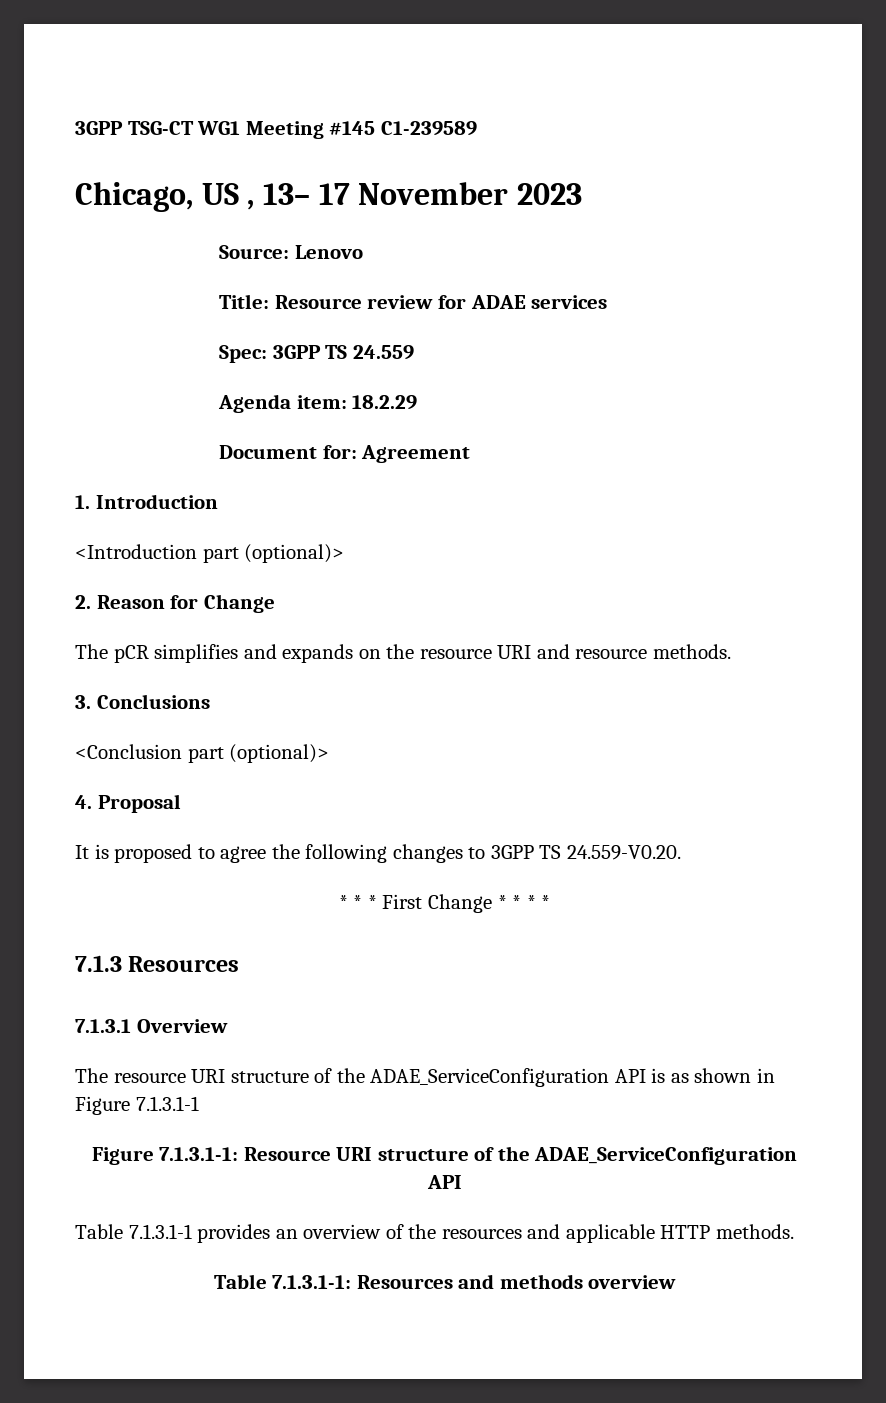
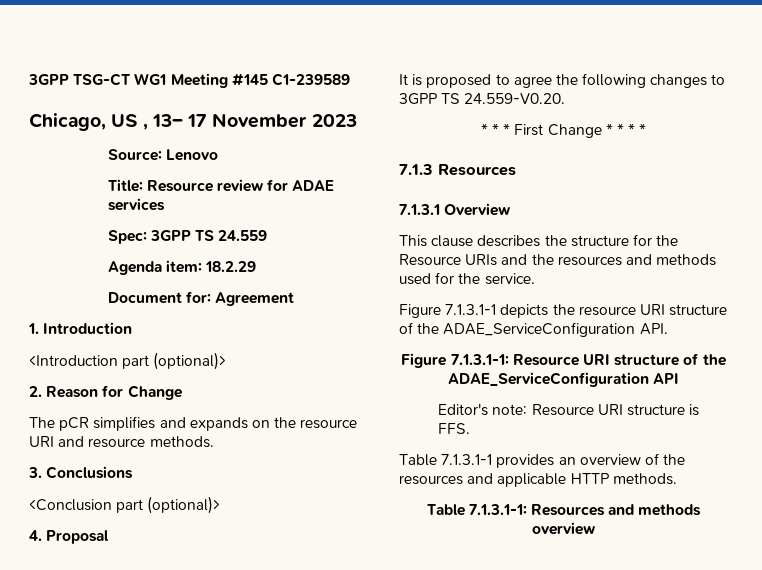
[75,1068,108,1083] The -> [399,234,679,247] [399,254,717,266] [399,272,535,285] [399,304,575,318] This clause describes the structure for the Resource URIs and the resources and methods used for the service. // Figure 7.1.3.1-1 depicts the
[614,1068,775,1083] [75,1096,199,1115] API is as shown in Figure 7.1.3.1-1 -> [639,323,668,335] API.
(462, 1182) none -> [438,404,700,416] [438,423,471,434] // Editor's note: Resource URI structure is FFS.

